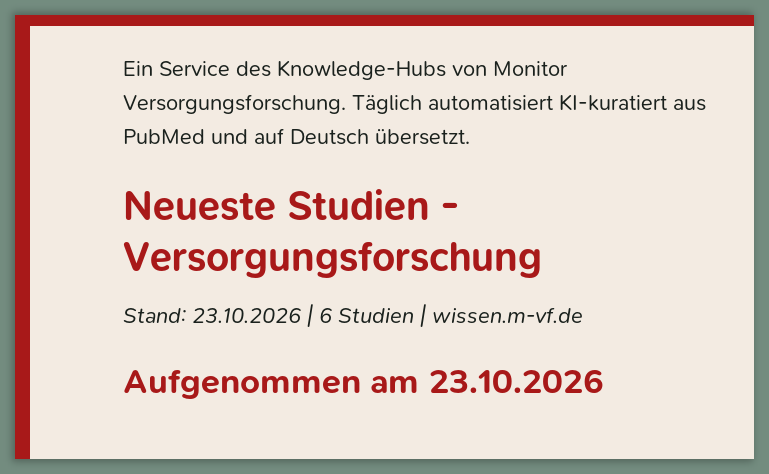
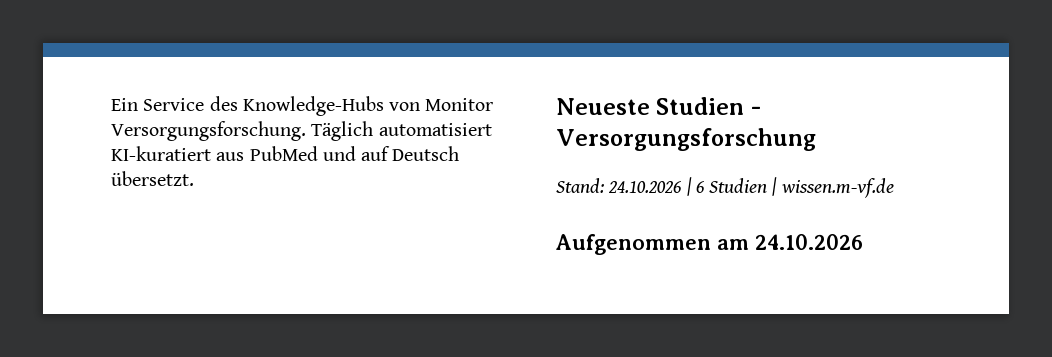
[192,308,302,323] 23.10.2026 -> [608,181,683,193] 24.10.2026
[428,369,604,393] 23.10.2026 -> [755,234,863,250] 24.10.2026

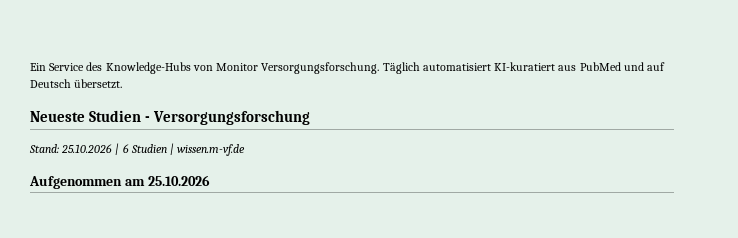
[608,181,683,193] 24.10.2026 -> [61,144,113,153] 25.10.2026
[755,234,863,250] 24.10.2026 -> [147,175,210,186] 25.10.2026

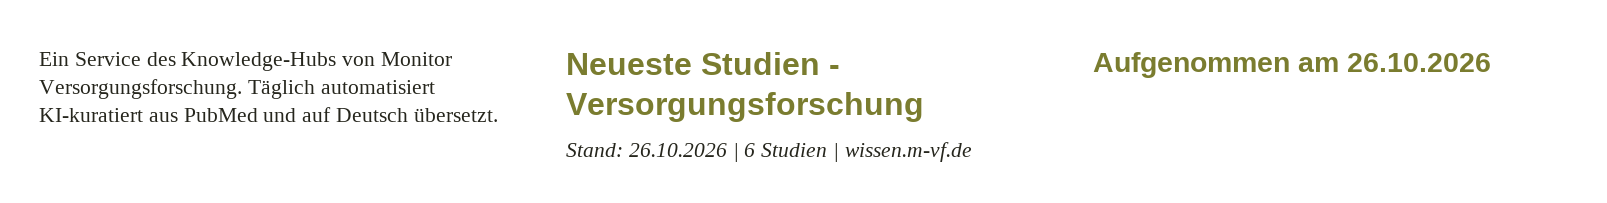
[61,144,113,153] 25.10.2026 -> [628,143,727,157] 26.10.2026
[147,175,210,186] 25.10.2026 -> [1347,53,1491,72] 26.10.2026

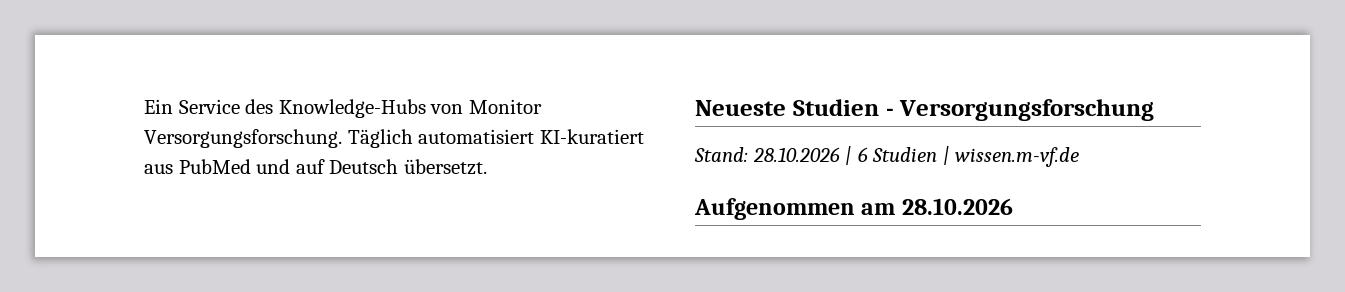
[628,143,727,157] 26.10.2026 -> [752,147,840,162] 28.10.2026
[1347,53,1491,72] 26.10.2026 -> [901,198,1013,215] 28.10.2026

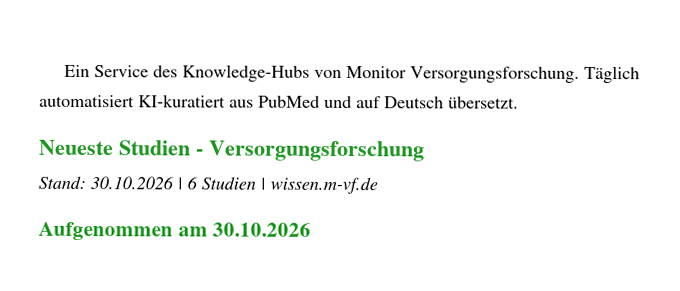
[752,147,840,162] 28.10.2026 -> [90,176,174,190] 30.10.2026
[901,198,1013,215] 28.10.2026 -> [212,222,312,237] 30.10.2026

